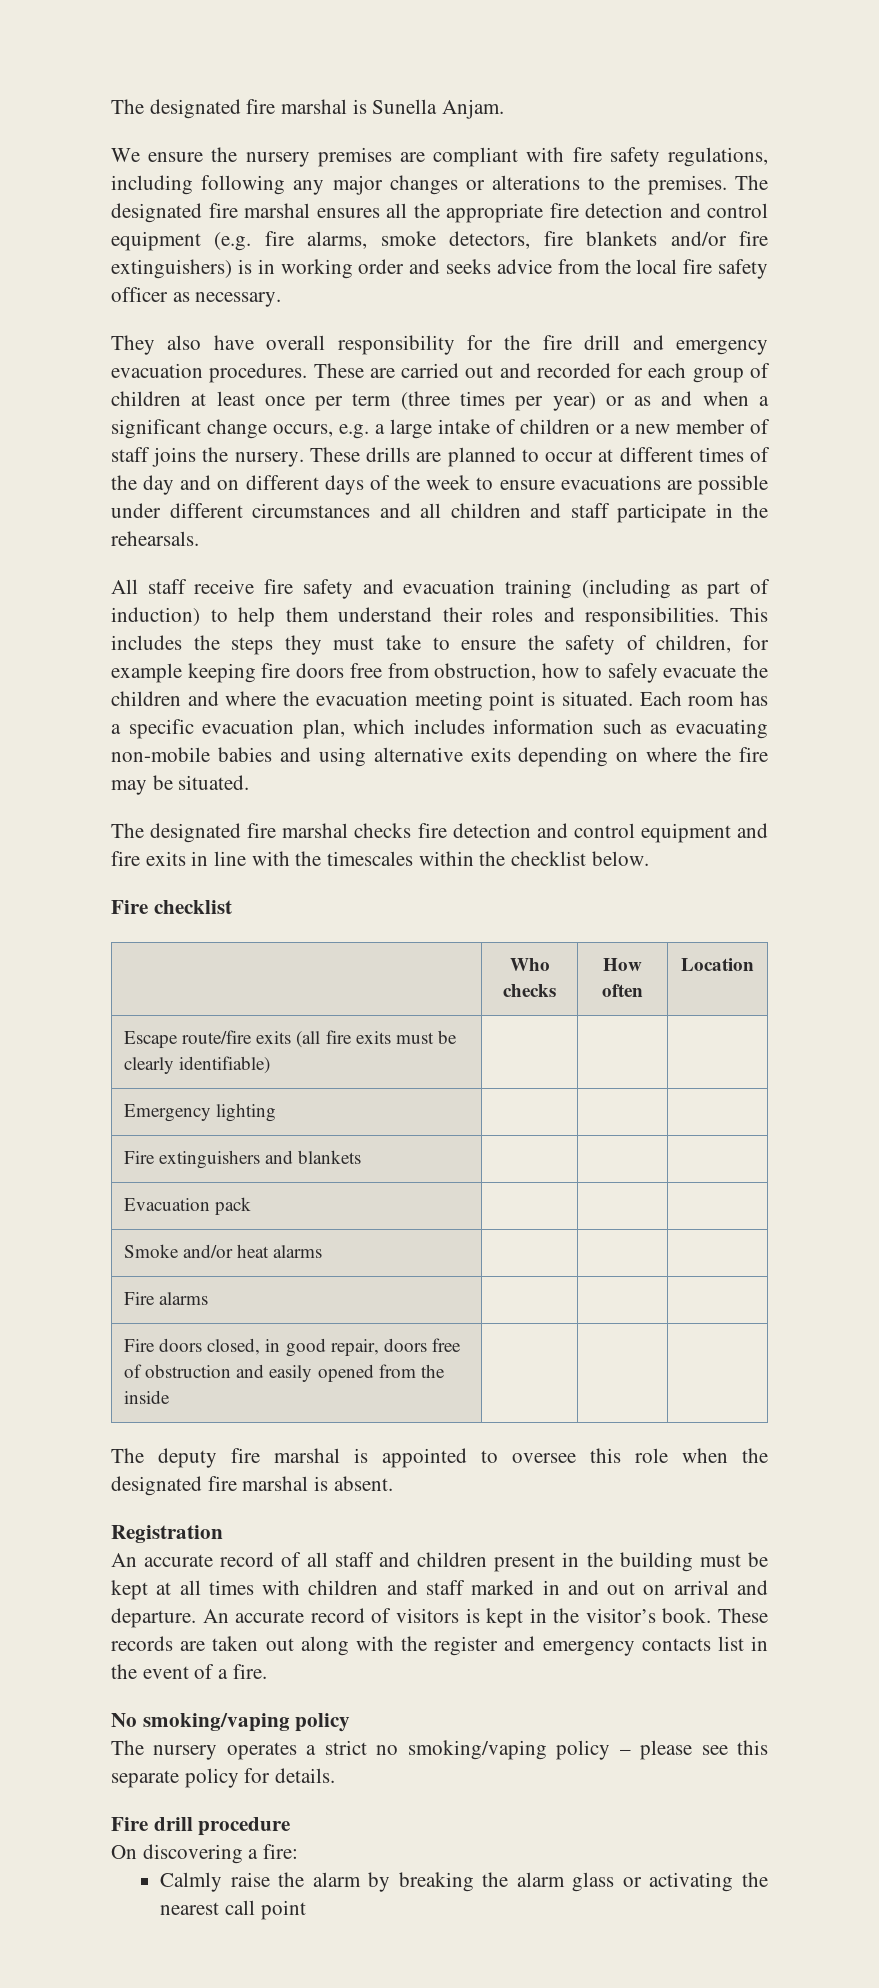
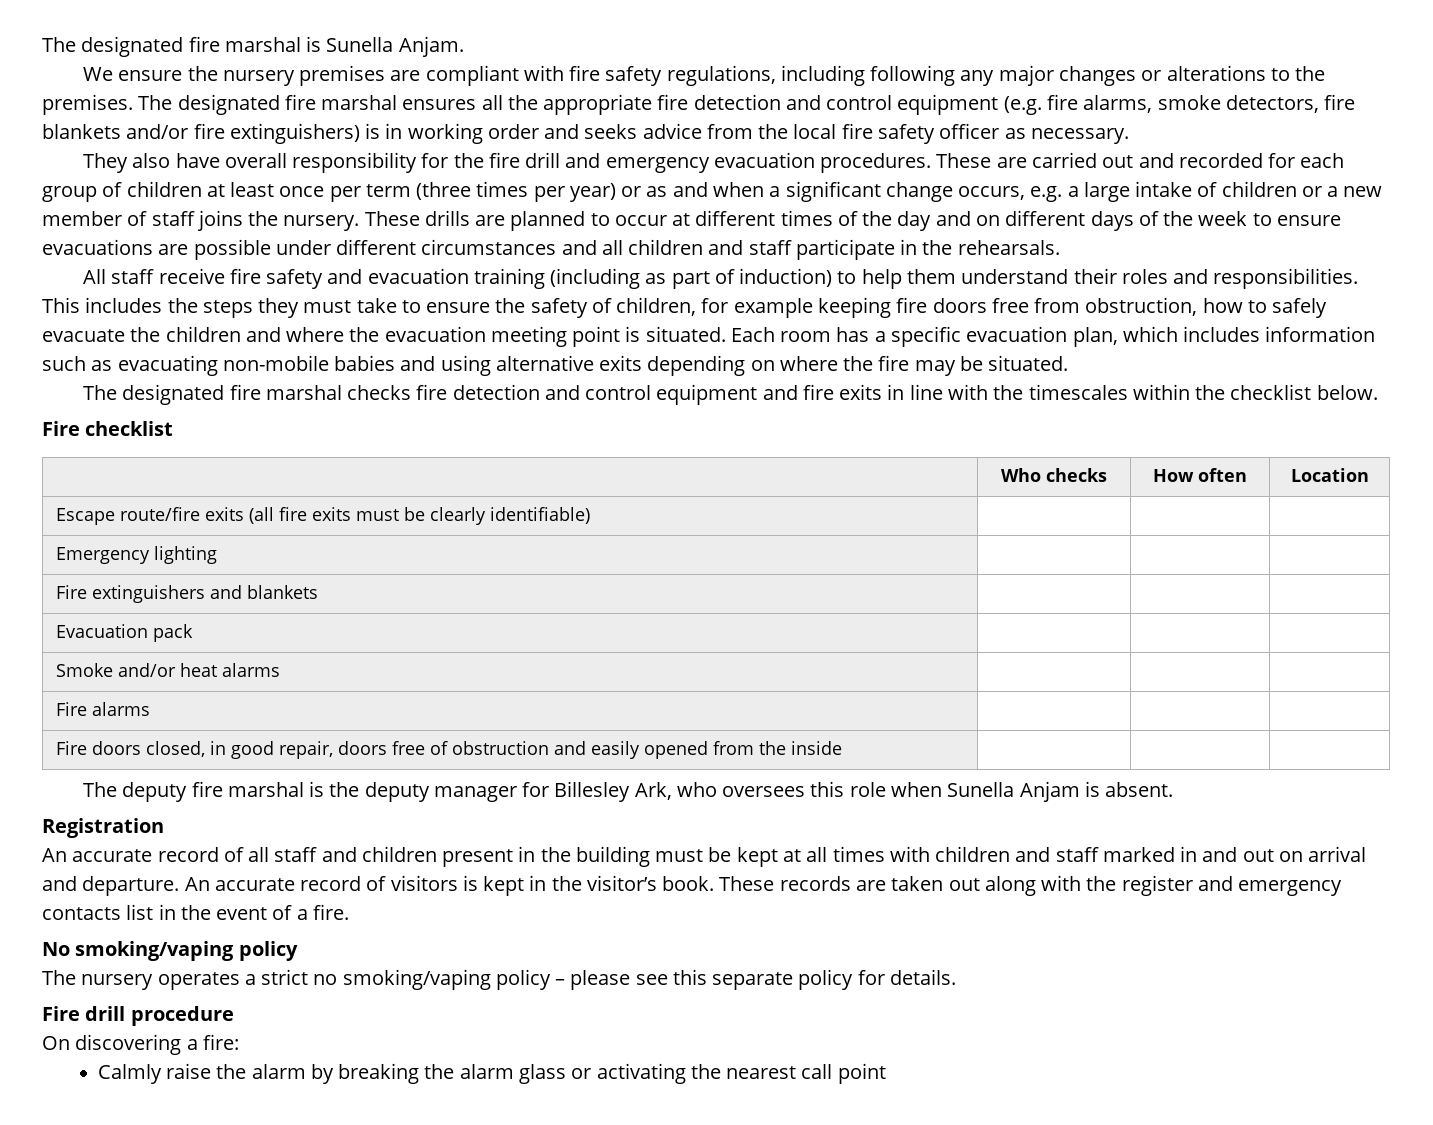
[382,1448,768,1468] [111,1476,309,1496] appointed to oversee this role when the designated fire marshal -> [329,781,1080,802] the deputy manager for Billesley Ark, who oversees this role when Sunella Anjam

